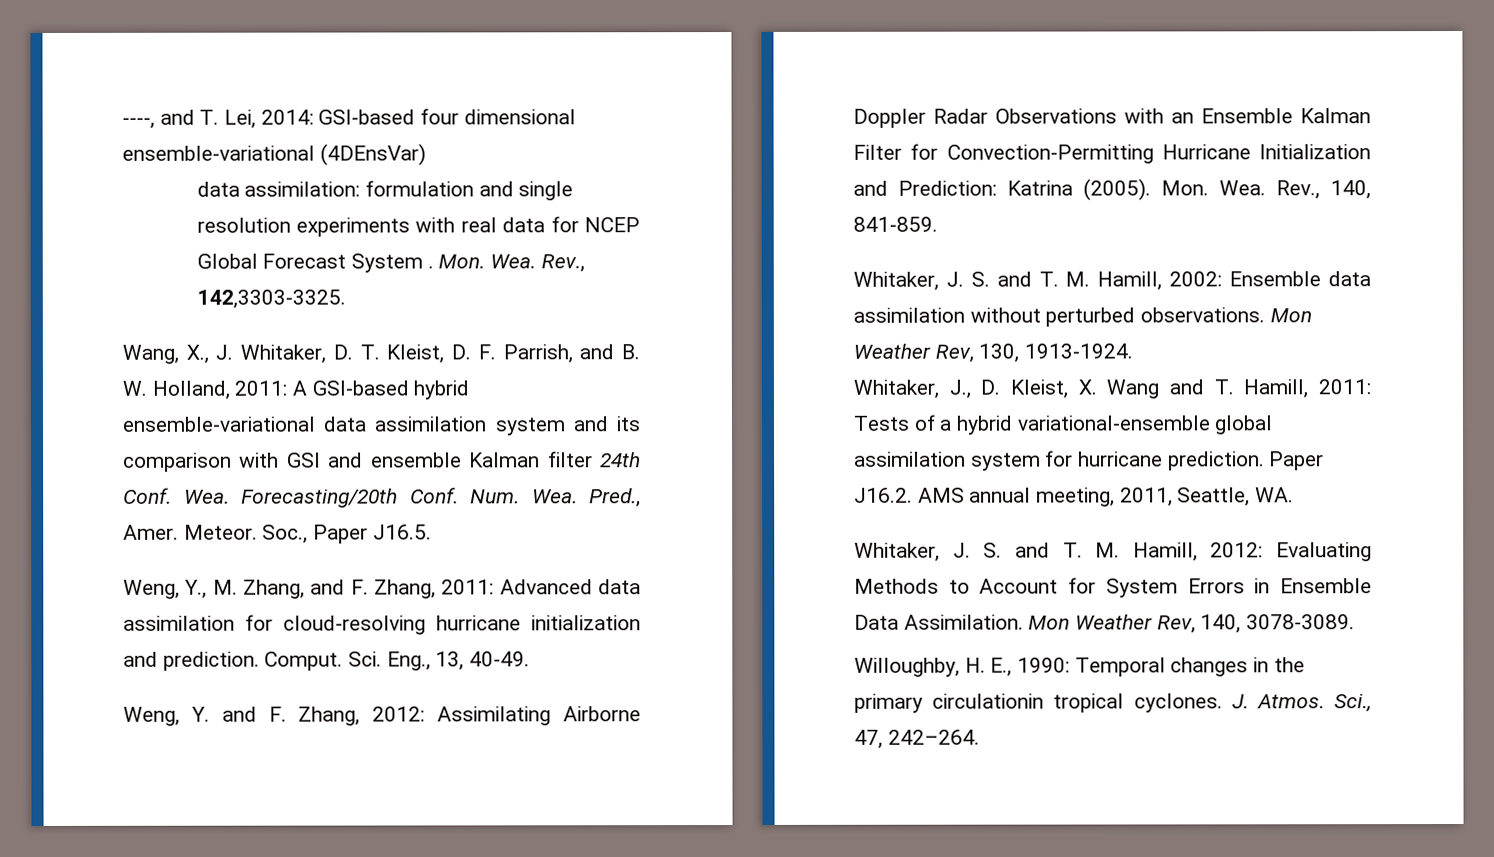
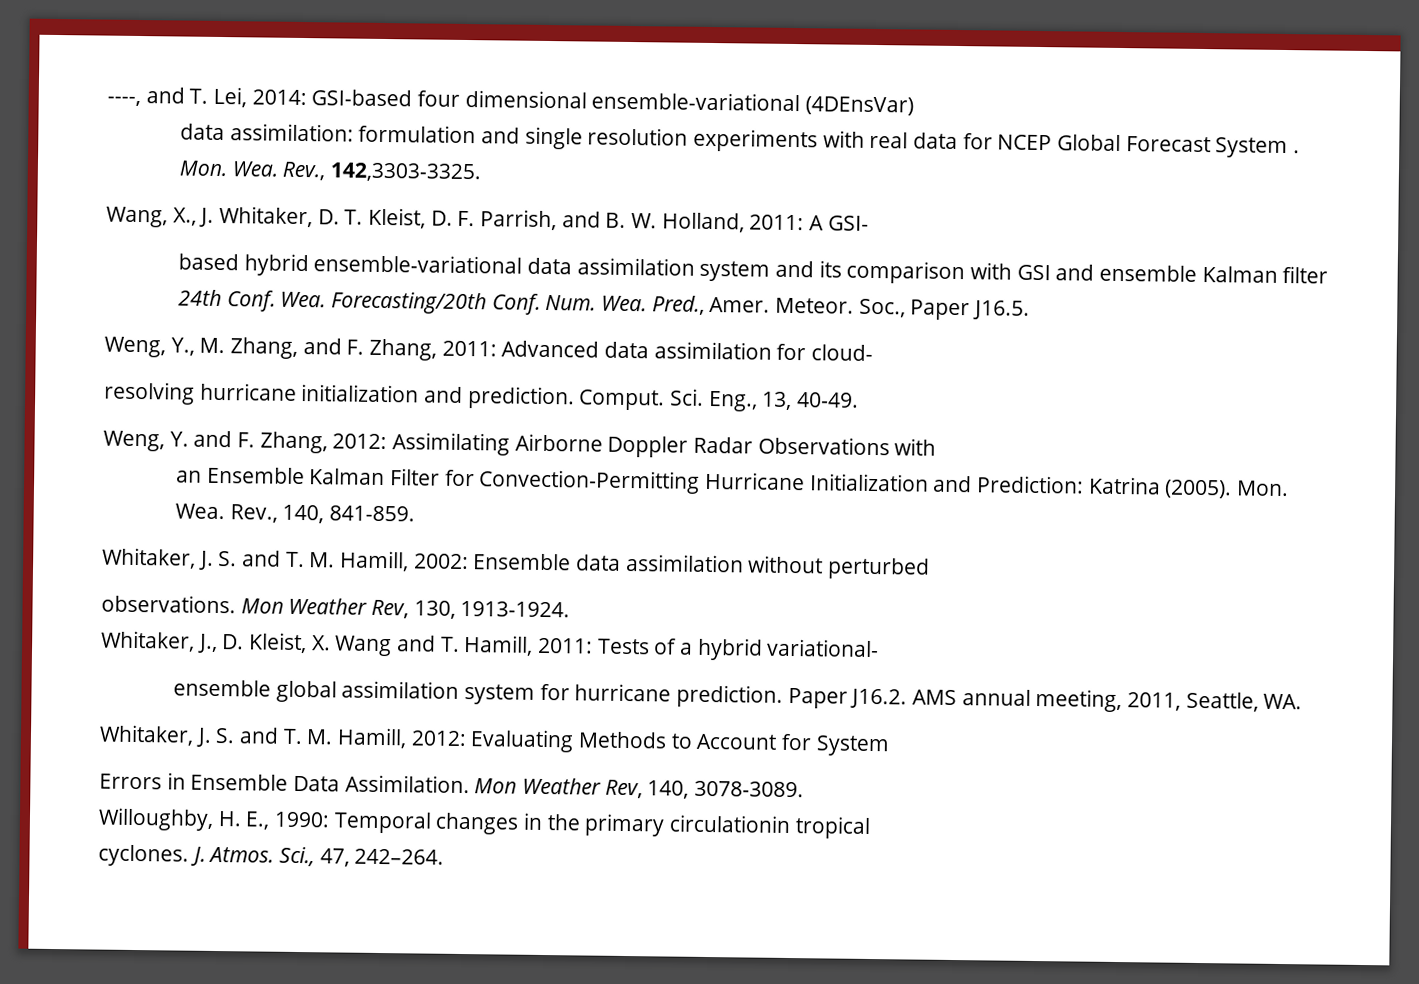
[311,380,409,396] GSI-based -> [827,215,869,231] [177,253,239,271] GSI- // based
[283,615,426,635] cloud-resolving -> [811,344,874,361] [104,381,195,405] cloud- // resolving
(1164, 116) none -> (937, 447) //
(1136, 317) none -> (931, 568) //
[1016,415,1211,431] variational-ensemble -> [767,638,880,658] [172,679,271,697] variational- // ensemble
(1178, 588) none -> (890, 746) //
(1125, 703) none -> (871, 827) //

